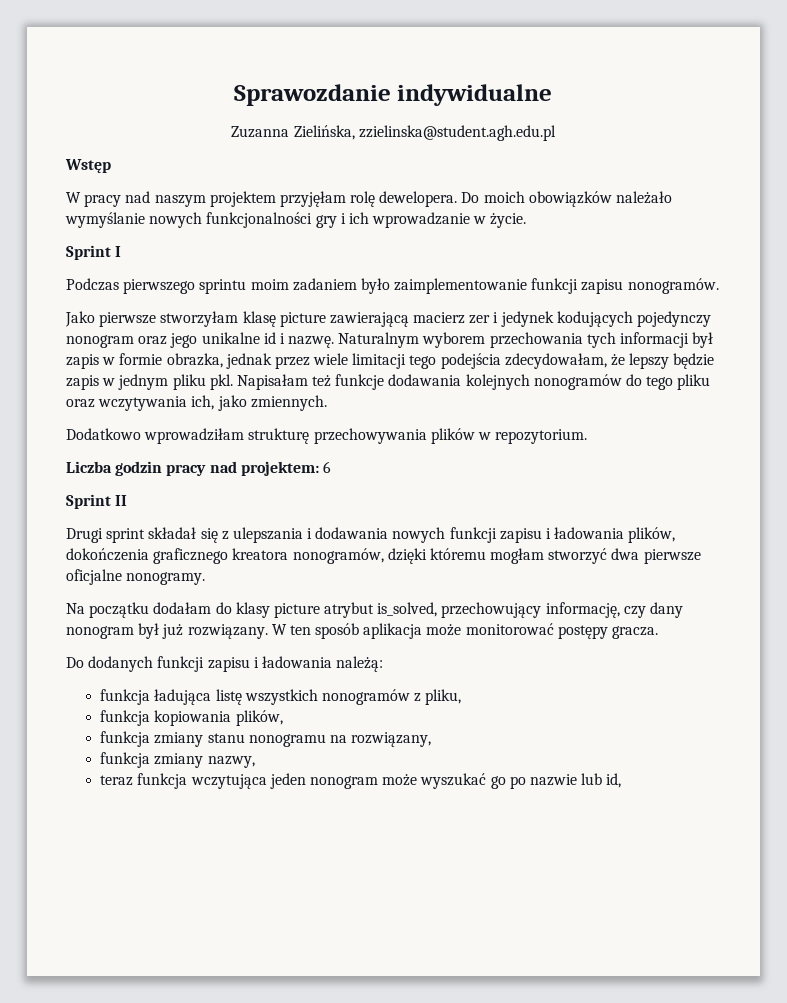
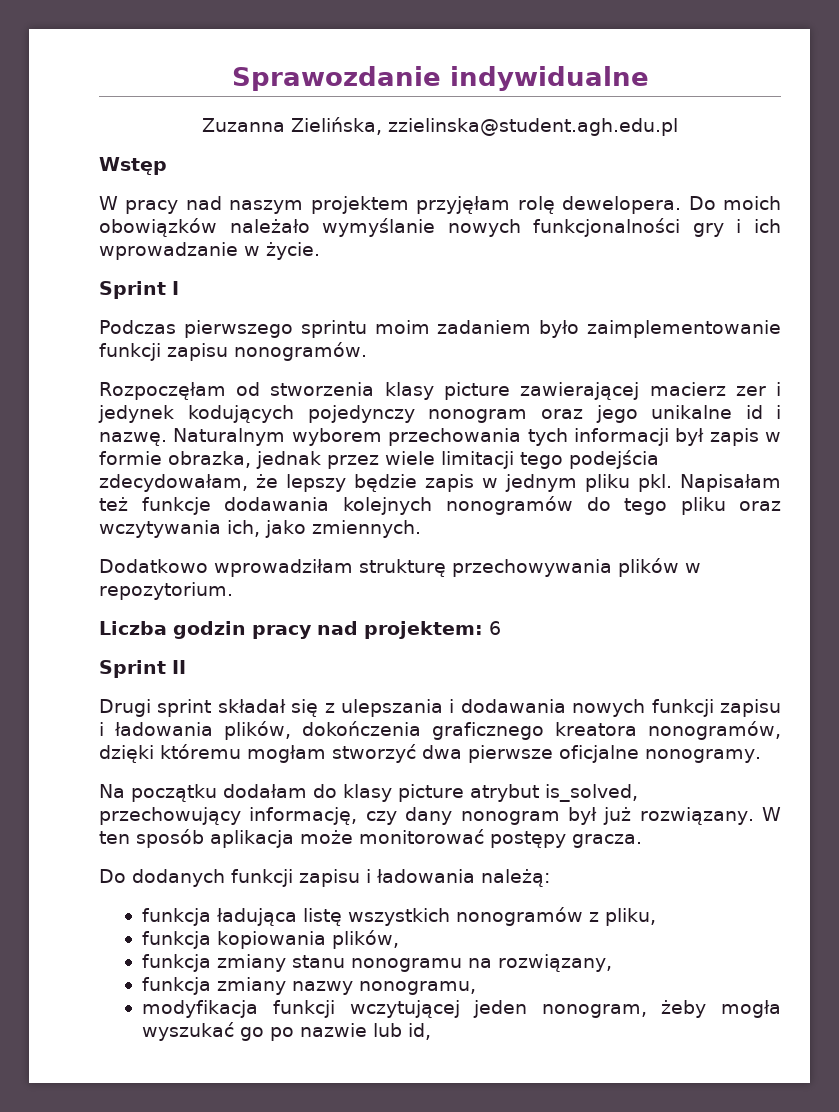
[65,311,409,327] Jako pierwsze stworzyłam klasę picture zawierającą -> [99,382,640,400] Rozpoczęłam od stworzenia klasy picture zawierającej
[207,756,255,768] [100,773,418,789] nazwy, // teraz funkcja wczytująca jeden nonogram może -> [292,981,477,995] [142,1000,781,1018] nazwy nonogramu, // modyfikacja funkcji wczytującej jeden nonogram, żeby mogła

